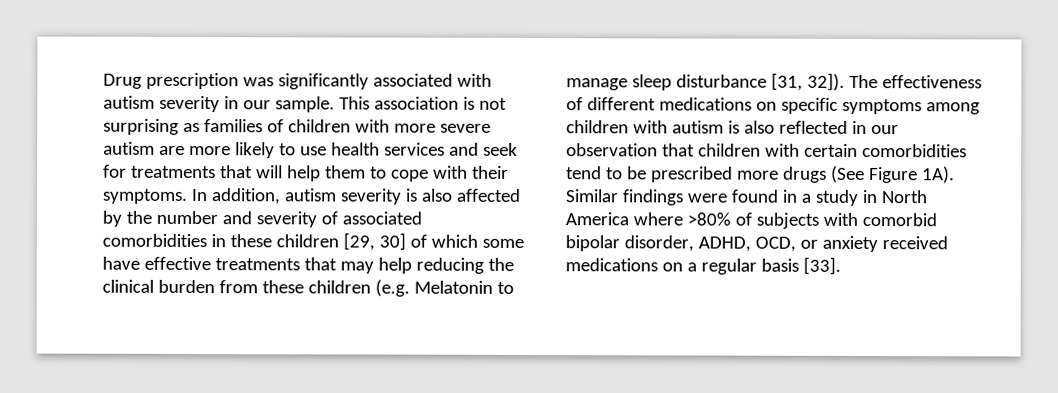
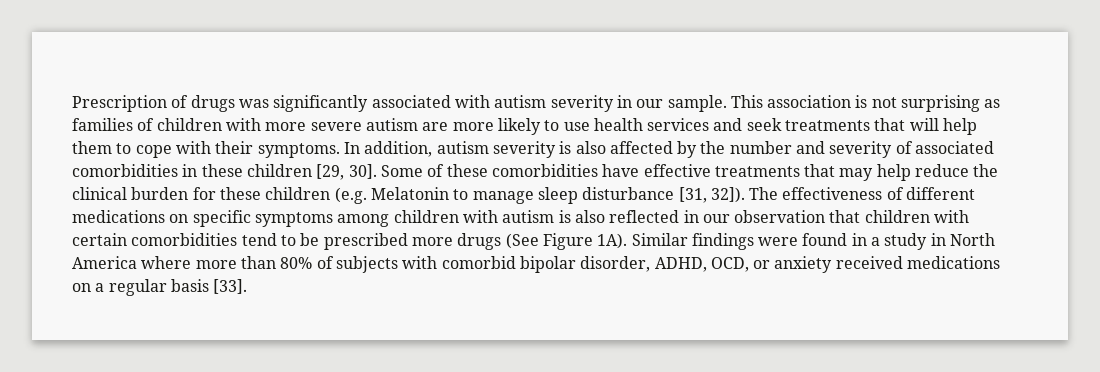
[103,72,239,90] Drug prescription -> [72,95,235,112] Prescription of drugs
[103,164,127,178] for -> (782, 124) none
[378,232,524,251] 30] of which some -> [348,164,598,179] 30]. Some of these comorbidities
[415,257,484,274] reducing -> [915,164,970,177] reduce
[218,280,258,294] from -> [192,187,216,200] for
[686,212,731,226] >80% -> [195,256,313,269] more than 80%

